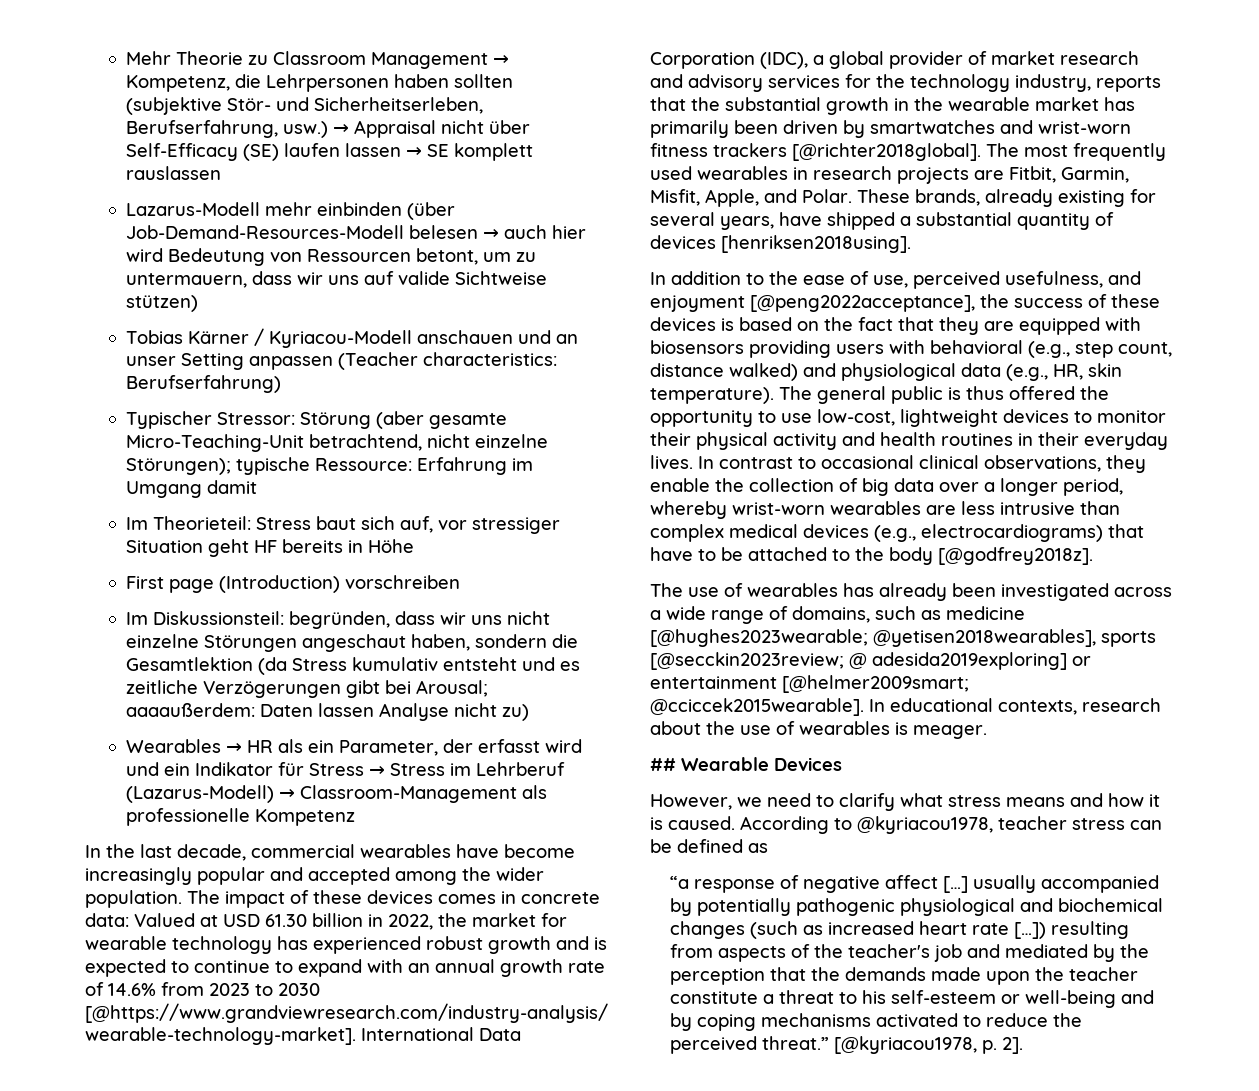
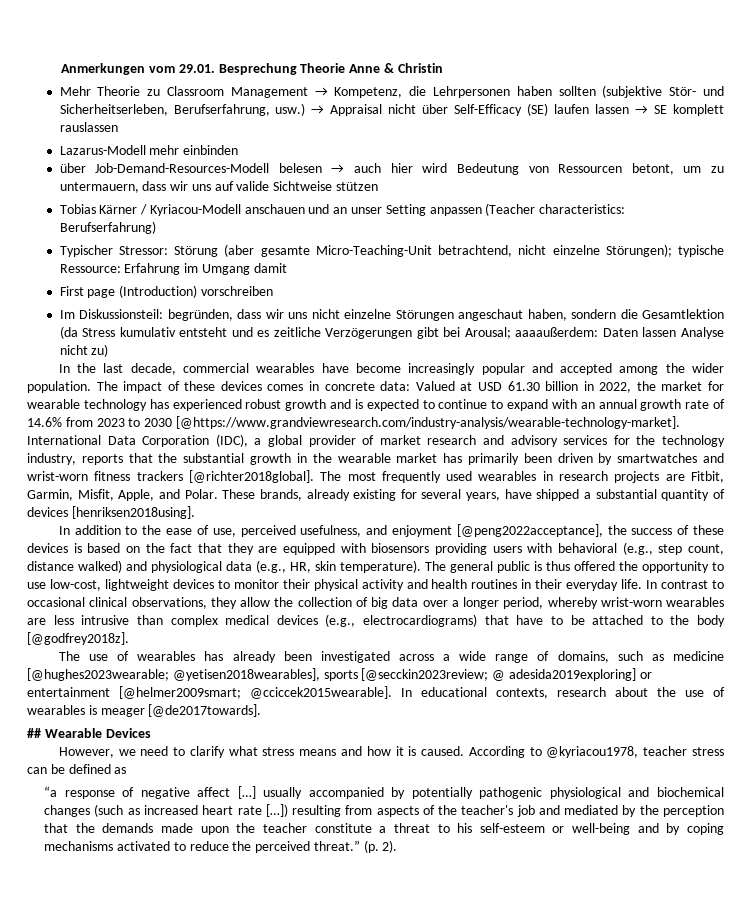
(125, 58) none -> [61,63,443,75] Anmerkungen vom 29.01. Besprechung Theorie Anne & Christin //
[406,202,455,220] (über -> [59,163,86,173] // über
[125,295,198,312] stützen) -> [336,182,379,191] stützen
[125,516,560,534] [125,539,414,557] // Im Theorieteil: Stress baut sich auf, vor stressiger Situation geht HF bereits in Höhe -> (287, 268) none
[125,739,582,756] [125,762,565,776] [125,785,547,803] [125,808,355,826] // Wearables → HR als ein Parameter, der erfasst wird und ein Indikator für Stress → Stress im Lehrberuf (Lazarus-Modell) → Classroom-Management als professionelle Kompetenz -> (109, 350) none
[650,455,693,469] lives. -> [621,579,643,589] life.
[650,478,710,492] enable -> [240,597,270,607] allow
[913,725,987,739] meager. -> [100,704,262,717] meager [@de2017towards].
[834,1036,1024,1054] [@kyriacou1978, p. 2]. -> [363,840,398,853] (p. 2).

